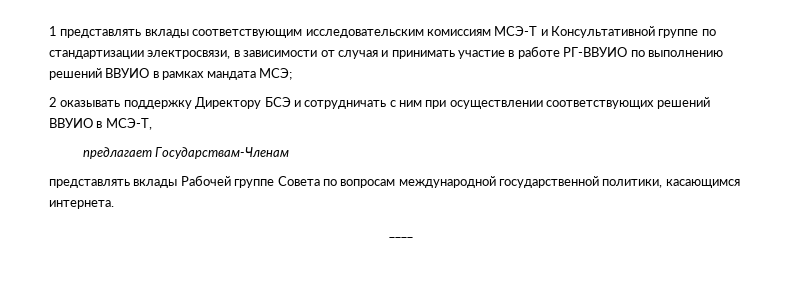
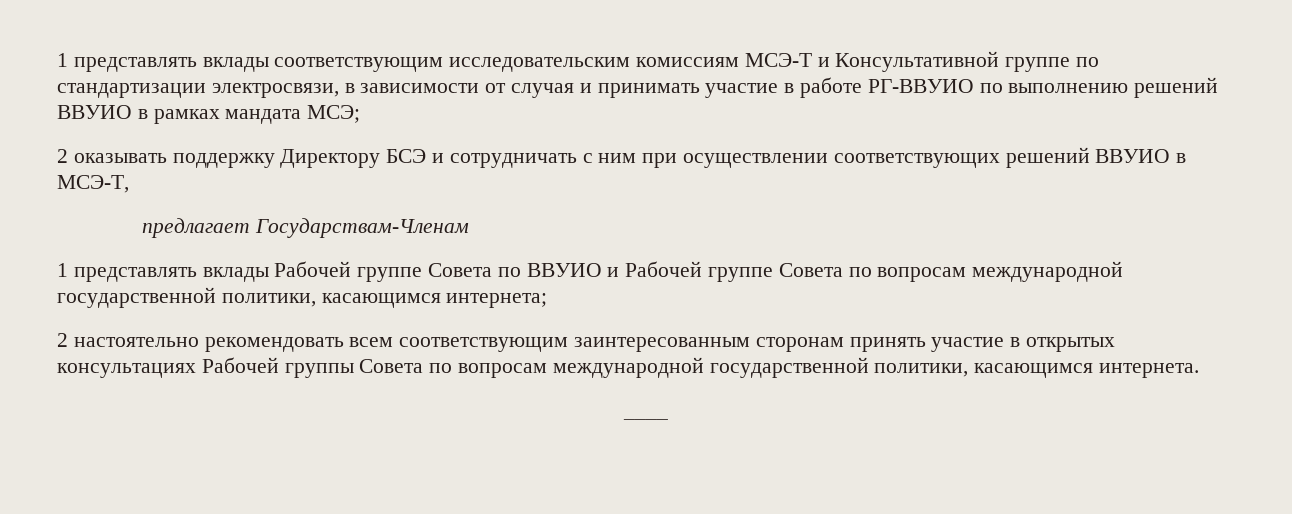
(290, 153) none -> [57,263,68,277] 1
(337, 182) none -> [526,261,1124,282] [57,287,548,308] [57,333,1116,352] [57,357,453,378] ВВУИО и Рабочей группе Совета по вопросам международной государственной политики, касающимся интернета; // 2 настоятельно рекомендовать всем соответствующим заинтересованным сторонам принять участие в открытых консультациях Рабочей группы Совета по

